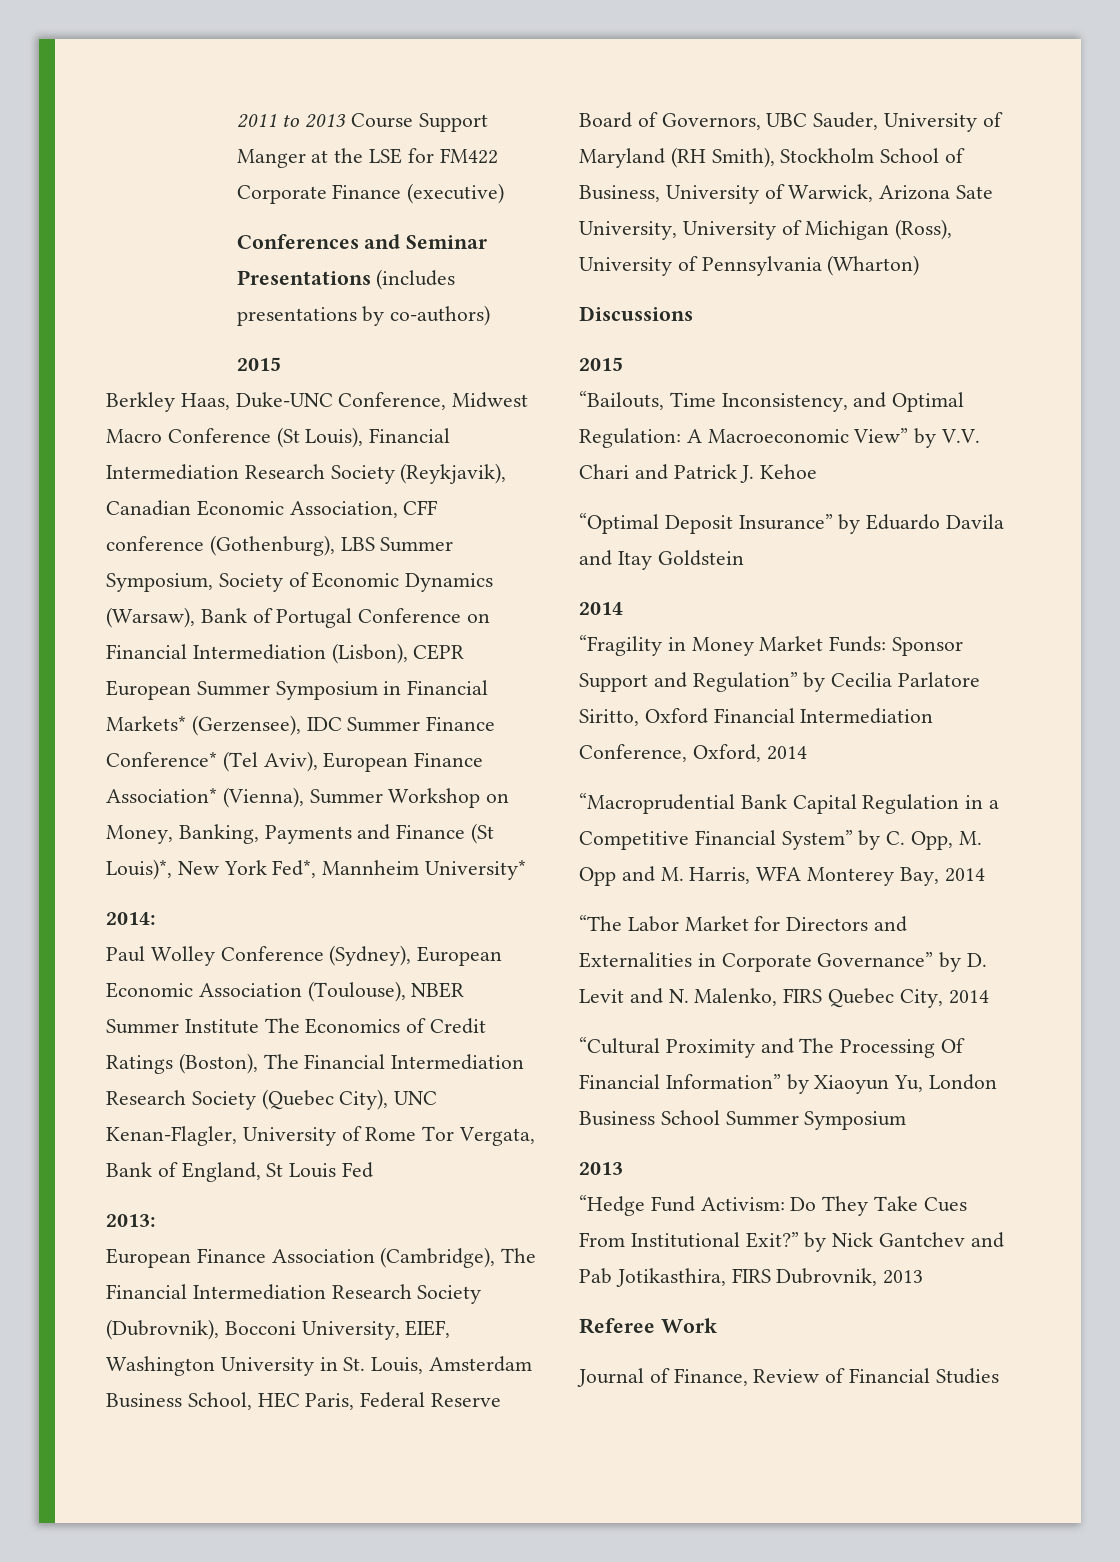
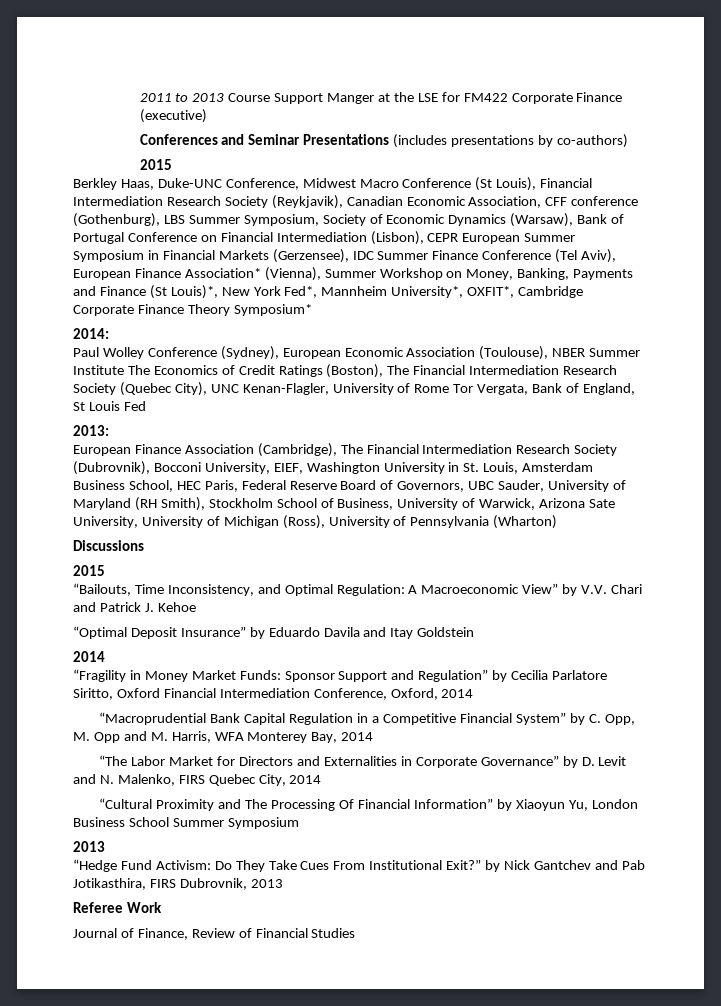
[106,716,186,731] Markets* -> [218,250,269,260] Markets
[106,752,217,767] Conference* -> [482,250,552,260] Conference
[425,860,527,880] University* -> [391,286,584,298] [73,304,312,316] University*, OXFIT*, Cambridge Corporate Finance Theory Symposium*

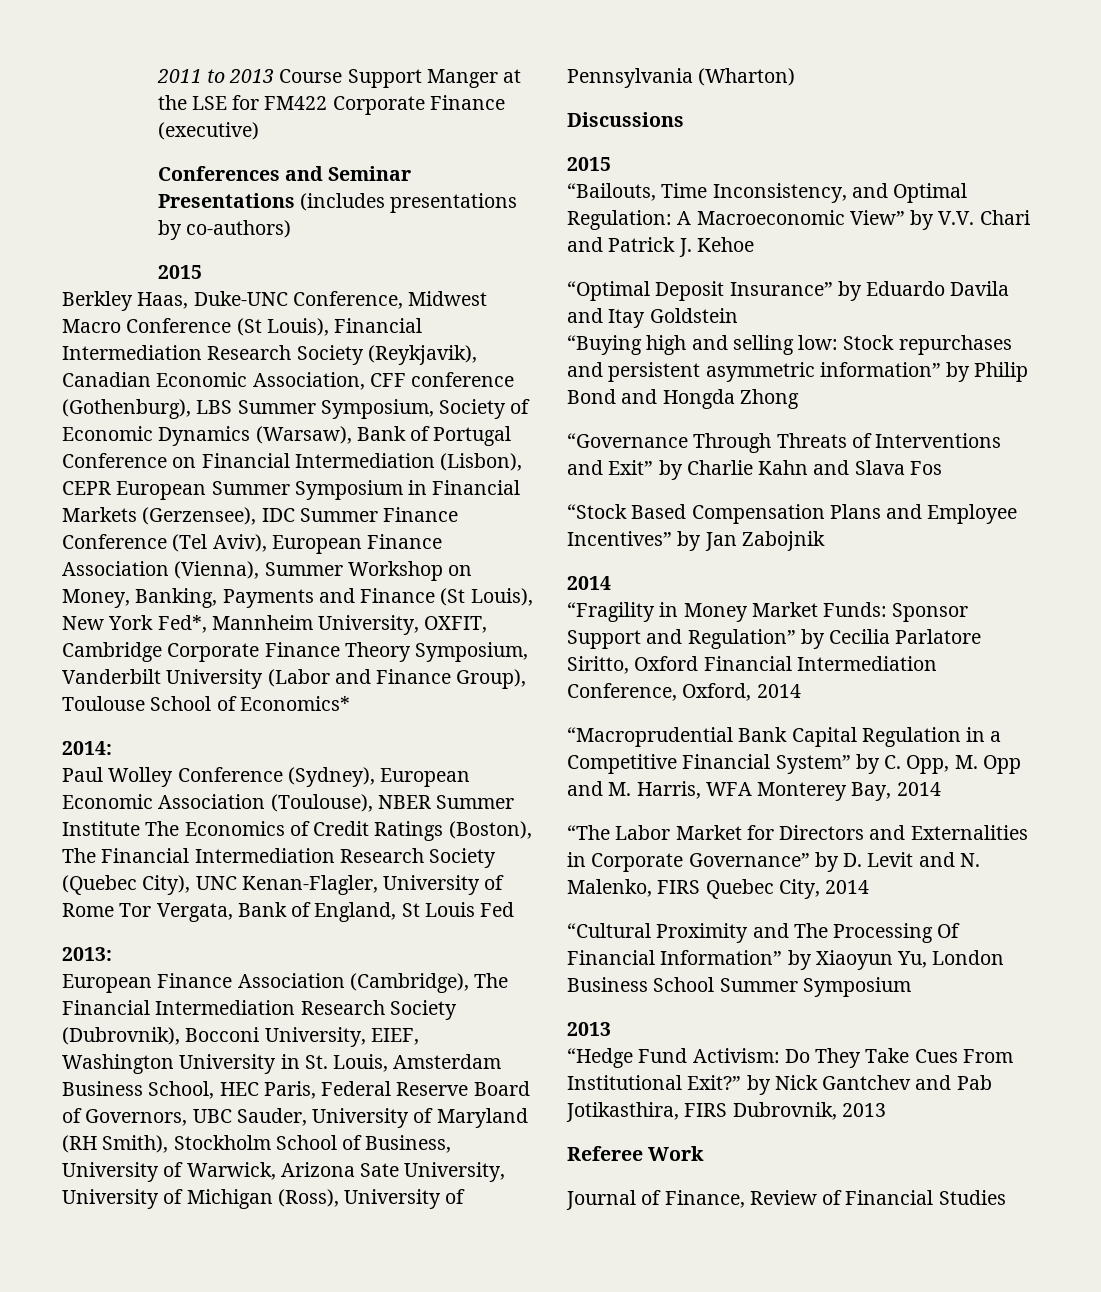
[184,268,261,278] Association* -> [62,561,169,576] Association
[170,285,218,299] Louis)*, -> [470,588,533,606] Louis),
[391,286,515,298] University*, OXFIT*, -> [318,615,488,635] University, OXFIT,
[233,304,312,316] Symposium* -> [415,642,529,662] [62,669,527,689] [62,696,350,711] Symposium, Vanderbilt University (Labor and Finance Group), Toulouse School of Economics*
(475, 632) none -> [567,335,1012,355] [567,362,1029,382] [567,389,799,409] [567,433,1002,453] [567,460,942,480] [567,504,1018,524] [567,531,825,551] // “Buying high and selling low: Stock repurchases and persistent asymmetric information” by Philip Bond and Hongda Zhong // “Governance Through Threats of Interventions and Exit” by Charlie Kahn and Slava Fos // “Stock Based Compensation Plans and Employee Incentives” by Jan Zabojnik

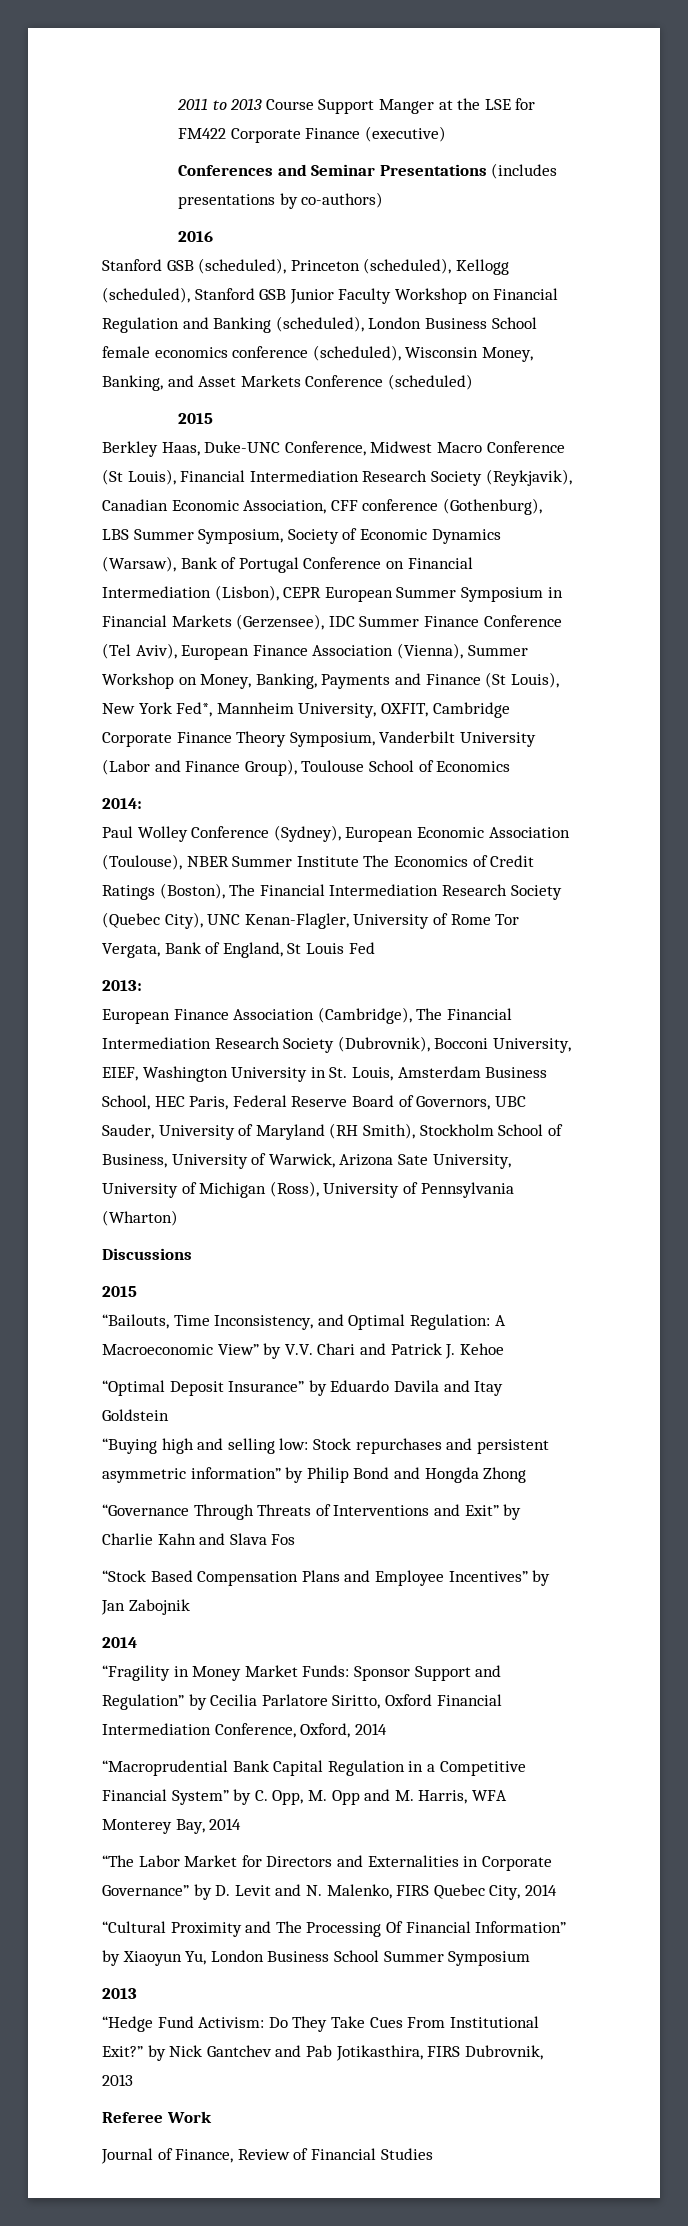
(291, 229) none -> [177,231,213,242] [102,258,509,275] [102,287,559,304] [102,316,537,333] [102,345,533,362] [102,374,473,391] // 2016 // Stanford GSB (scheduled), Princeton (scheduled), Kellogg (scheduled), Stanford GSB Junior Faculty Workshop on Financial Regulation and Banking (scheduled), London Business School female economics conference (scheduled), Wisconsin Money, Banking, and Asset Markets Conference (scheduled)
[239,696,350,711] Economics* -> [436,761,511,772] Economics

